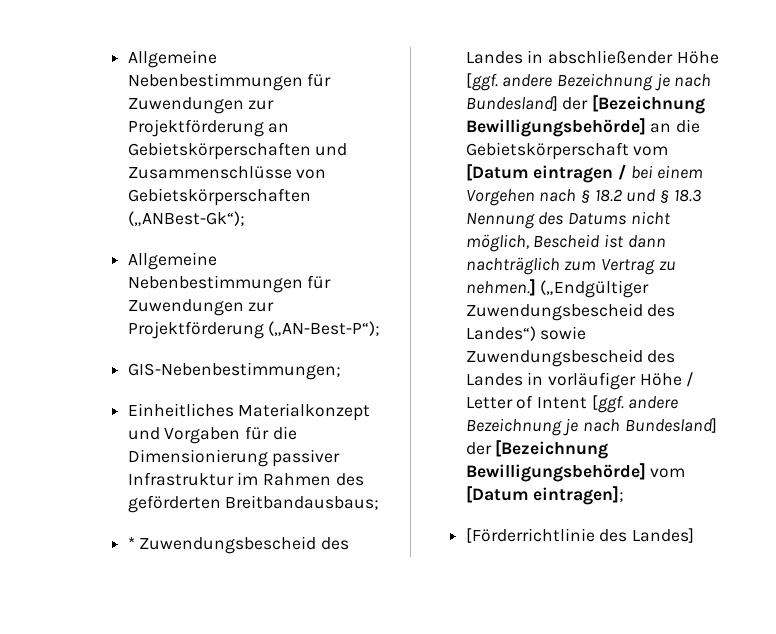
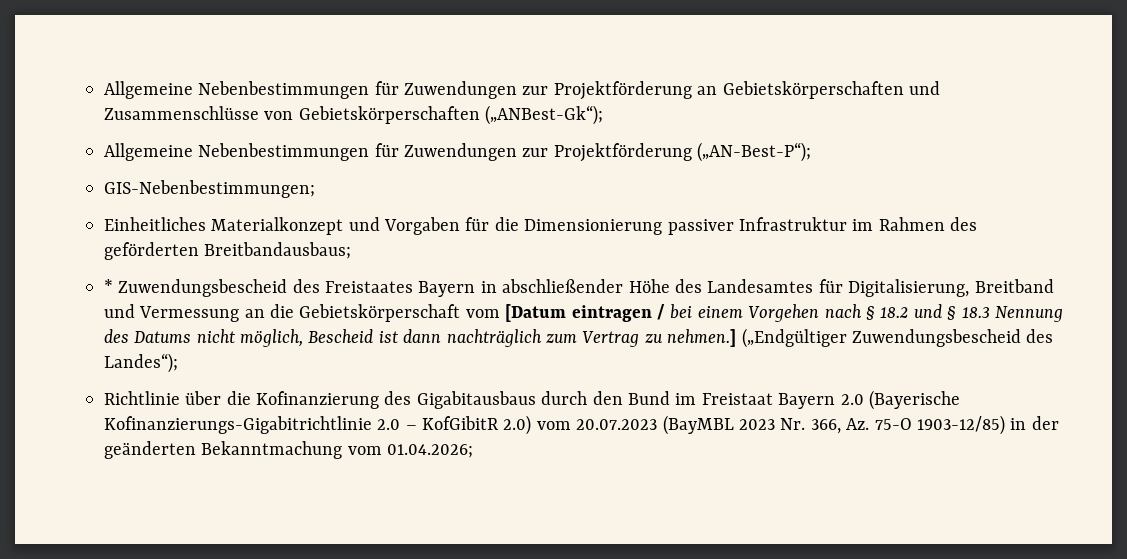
[465,51,523,64] Landes -> [325,281,476,297] Freistaates Bayern
[465,73,712,91] [465,95,705,114] [465,118,646,137] [ggf. andere Bezeichnung je nach Bundesland] der [Bezeichnung Bewilligungsbehörde] -> [675,279,1054,297] [103,304,240,322] des Landesamtes für Digitalisierung, Breitband und Vermessung
[465,326,587,341] [465,349,676,367] [465,372,695,390] [465,395,679,413] [465,418,717,436] [465,440,609,459] [465,463,686,482] [465,486,625,505] [465,528,694,543] Landes“) sowie Zuwendungsbescheid des Landes in vorläufiger Höhe / Letter of Intent [ggf. andere Bezeichnung je nach Bundesland] der [Bezeichnung Bewilligungsbehörde] vom [Datum eintragen]; // [Förderrichtlinie des Landes] -> [103,353,178,373] [103,390,961,410] [103,415,1059,435] [103,441,474,459] Landes“); // Richtlinie über die Kofinanzierung des Gigabitausbaus durch den Bund im Freistaat Bayern 2.0 (Bayerische Kofinanzierungs-Gigabitrichtlinie 2.0 – KofGibitR 2.0) vom 20.07.2023 (BayMBL 2023 Nr. 366, Az. 75-O 1903-12/85) in der geänderten Bekanntmachung vom 01.04.2026;

